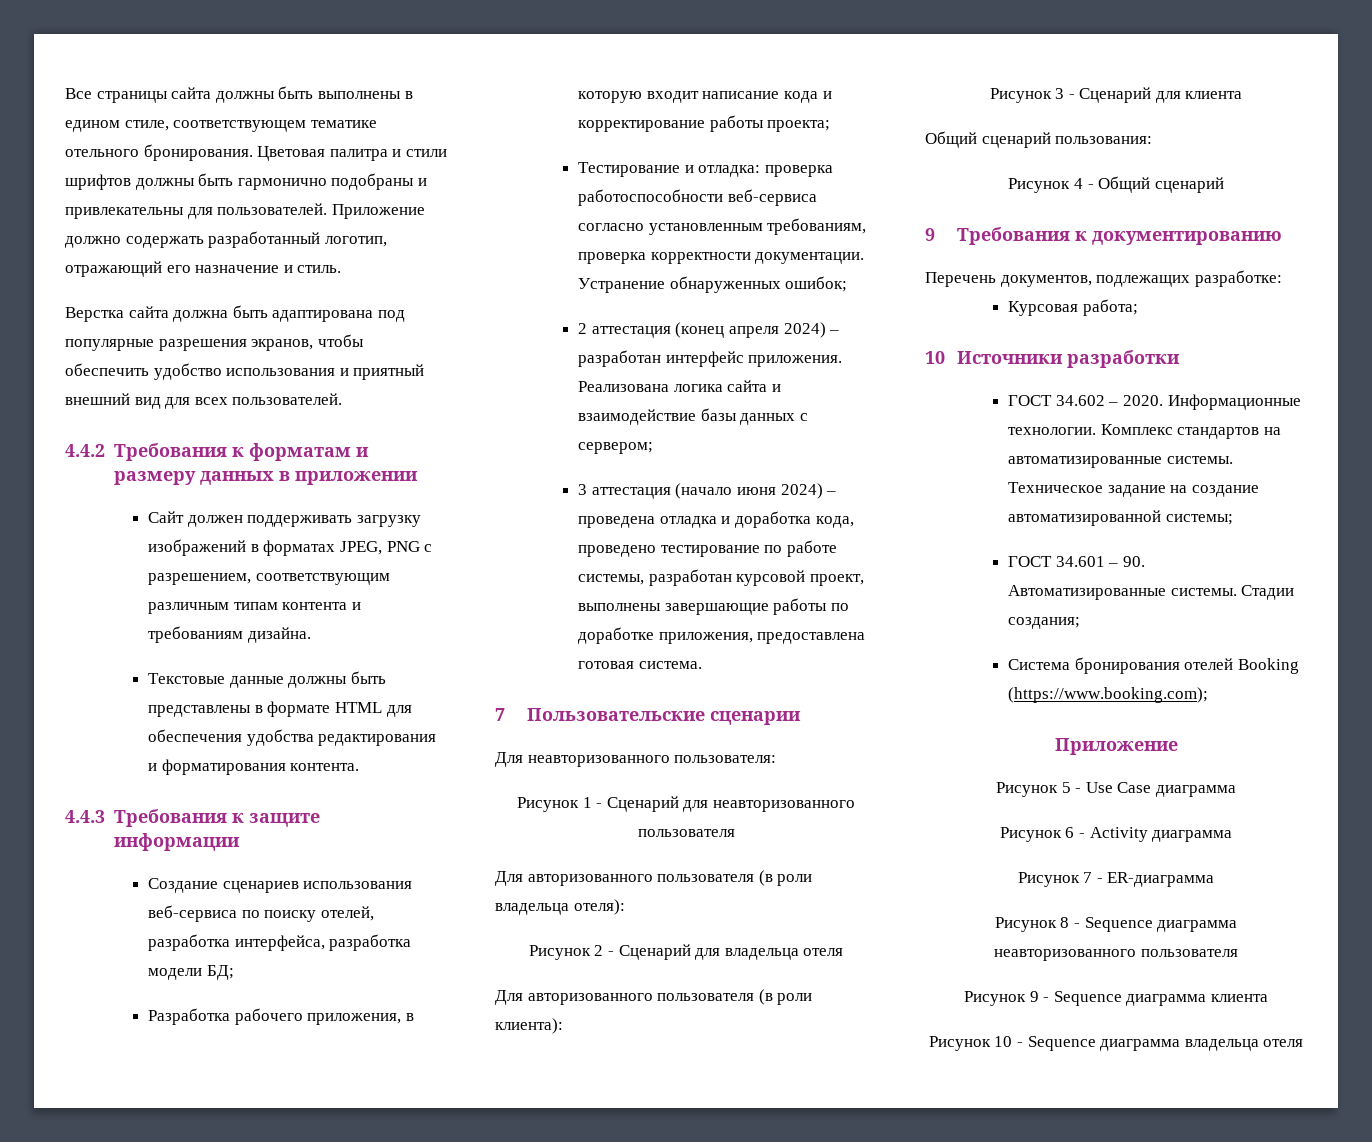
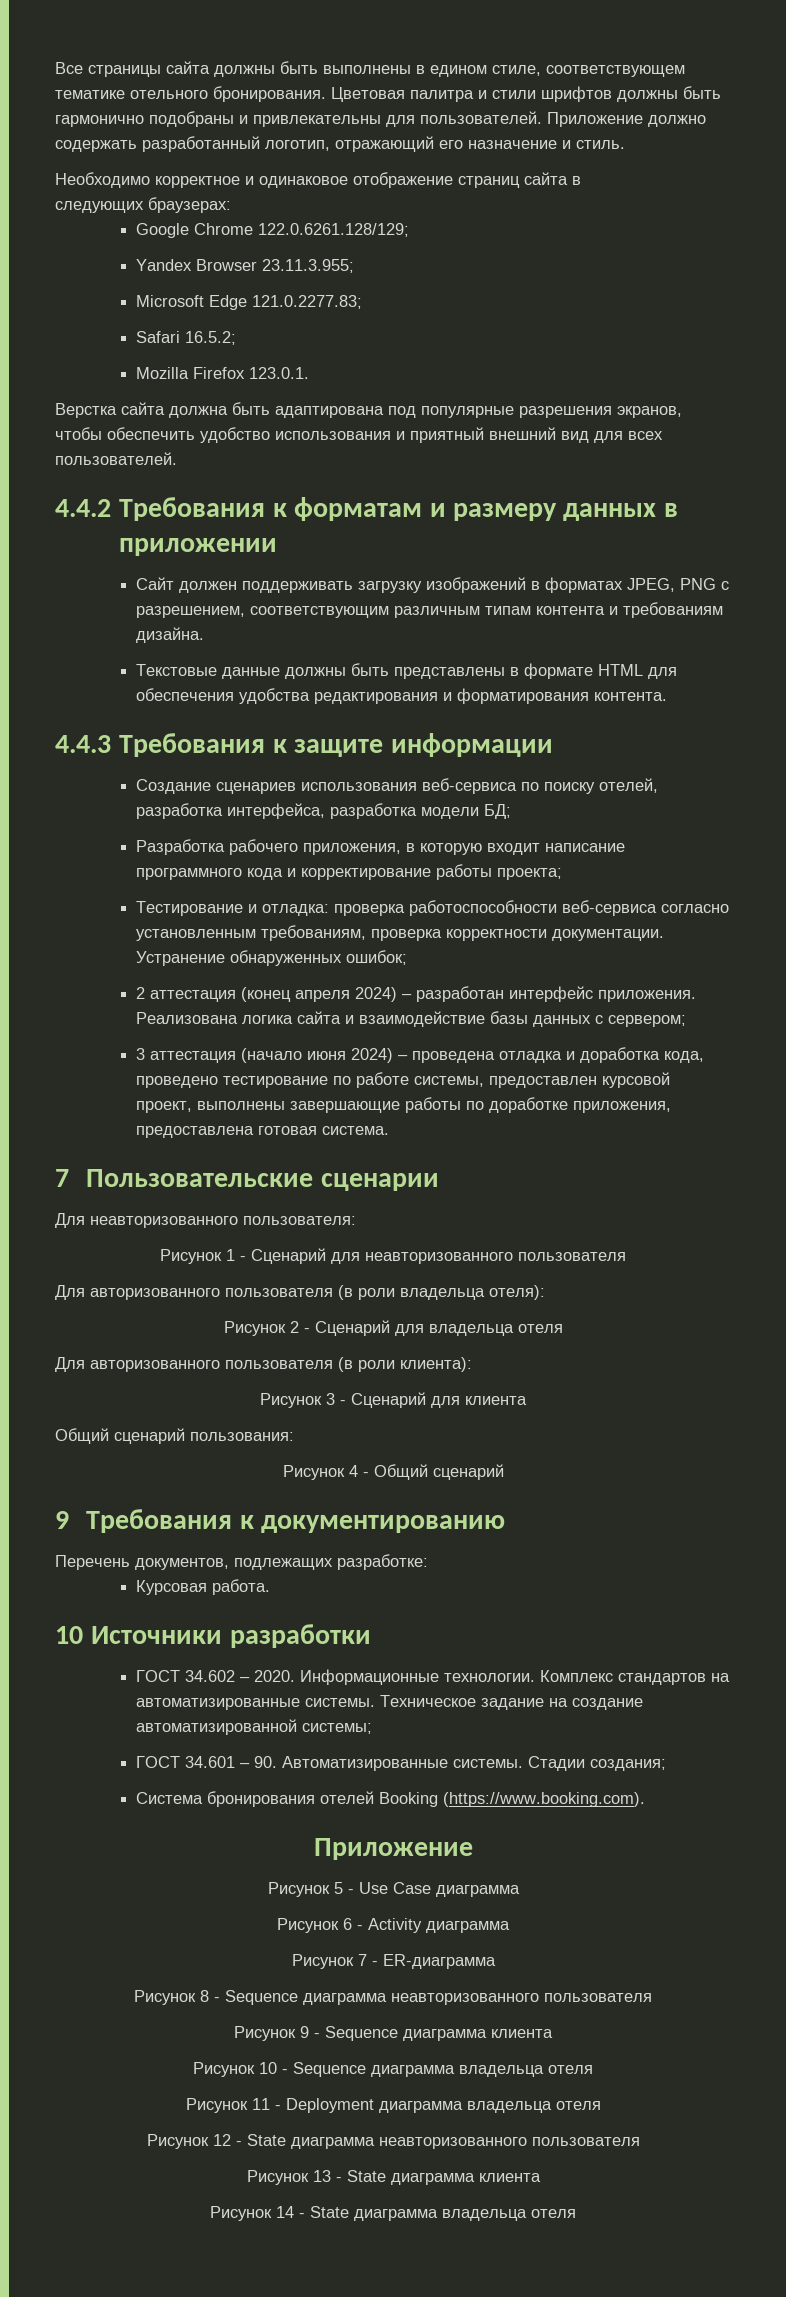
(342, 269) none -> [55,172,581,188] [55,197,231,213] [136,223,410,238] [136,259,355,273] [136,295,363,310] [136,331,237,345] [136,367,310,379] // Необходимо корректное и одинаковое отображение страниц сайта в // следующих браузерах: // Google Chrome 122.0.6261.128/129; // Yandex Browser 23.11.3.955; // Microsoft Edge 121.0.2277.83; // Safari 16.5.2; // Mozilla Firefox 123.0.1.
(780, 95) none -> [136,868,243,880] программного
[648,569,732,586] разработан -> [489,1076,598,1088] предоставлен
[1082,299,1138,316] работа; -> [212,1579,271,1595] работа.
[1008,687,1209,703] (https://www.booking.com); -> [443,1792,646,1807] (https://www.booking.com).
(1304, 1043) none -> [185,2098,601,2113] [146,2134,640,2149] [246,2170,541,2185] [210,2206,576,2221] // Рисунок 11 - Deployment диаграмма владельца отеля // Рисунок 12 - State диаграмма неавторизованного пользователя // Рисунок 13 - State диаграмма клиента // Рисунок 14 - State диаграмма владельца отеля

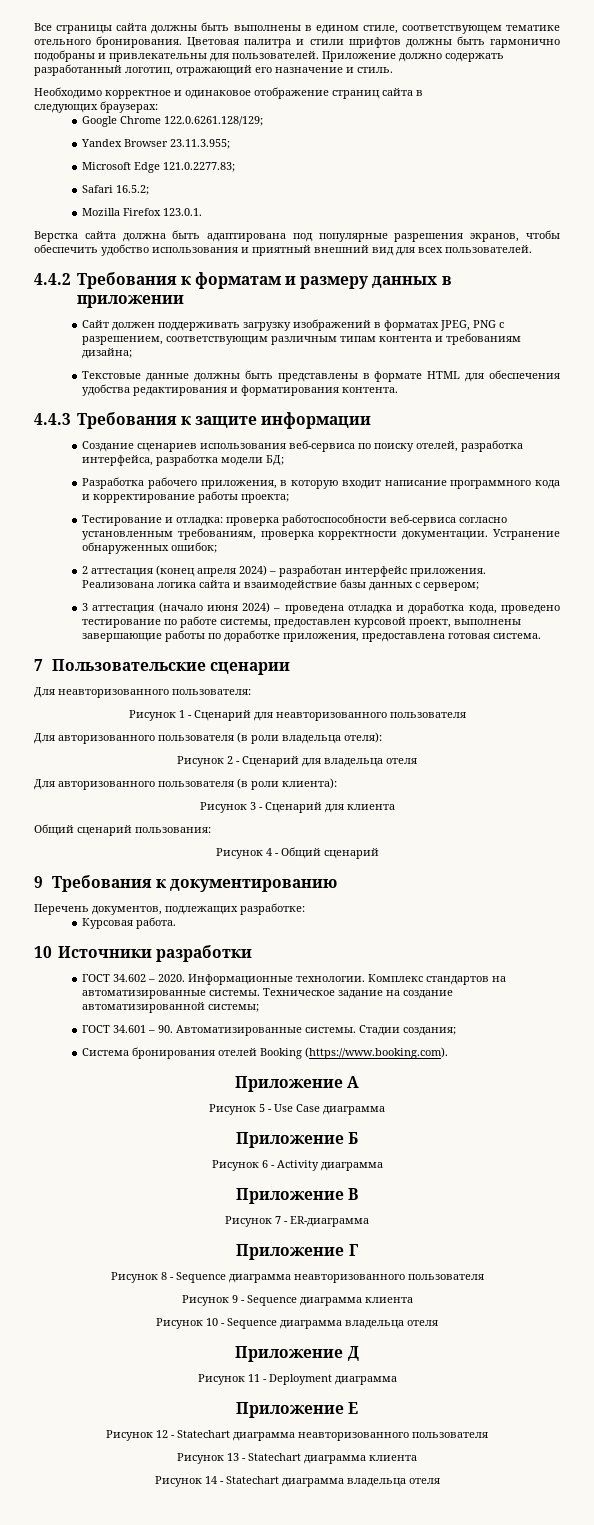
[136,627,205,643] дизайна. -> [82,348,133,359] дизайна;
(473, 1849) none -> [347,1076,360,1088] А
(520, 1891) none -> [235,1132,359,1148] // Приложение Б
(510, 1927) none -> [235,1188,359,1204] // Приложение В
(496, 1961) none -> [236,1244,358,1260] // Приложение Г
(593, 2069) none -> [235,1346,359,1362] // Приложение Д
[466,2101,601,2113] владельца отеля -> [235,1402,359,1418] // Приложение Е
[246,2134,286,2146] State -> [177,1430,230,1438] Statechart
[346,2170,386,2182] State -> [248,1453,301,1461] Statechart
[310,2206,349,2218] State -> [225,1476,279,1484] Statechart

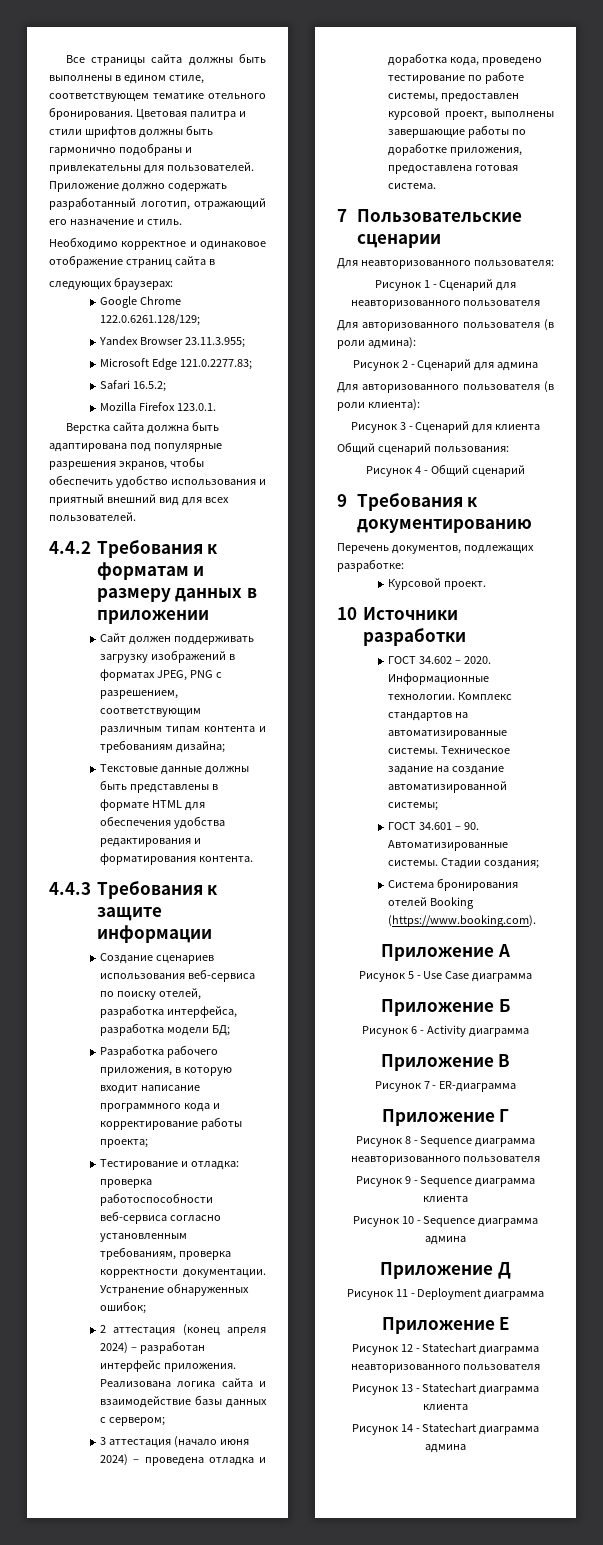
[282,732,382,744] владельца отеля): -> [367,337,416,349] админа):
[324,758,417,767] владельца отеля -> [497,362,539,371] админа
[82,917,177,929] Курсовая работа. -> [388,578,487,590] Курсовой проект.
[345,1320,438,1329] владельца отеля -> [425,1236,466,1245] админа
[346,1478,440,1487] владельца отеля -> [425,1444,466,1453] админа

